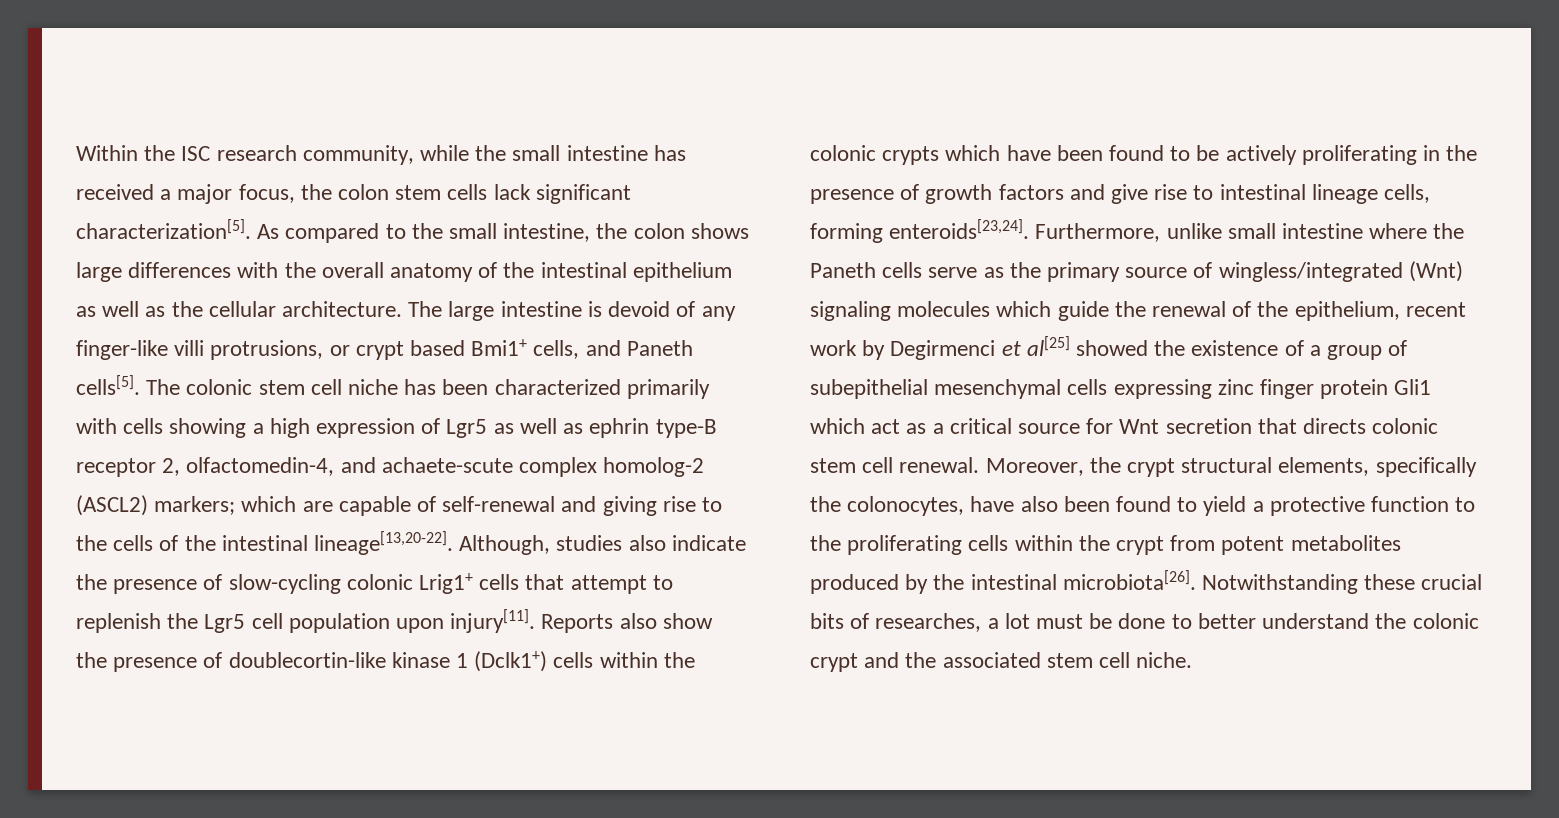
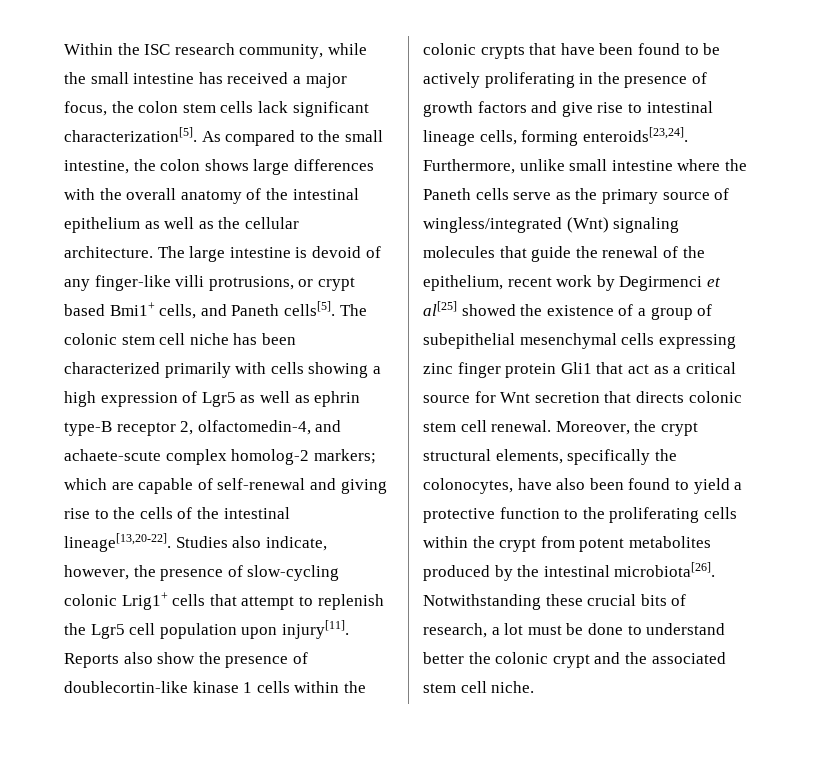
[76,495,148,516] (ASCL2) -> (310, 457) none
[459,535,746,555] Although, studies also indicate -> [175,536,327,551] [64,565,129,580] Studies also indicate, however,
[474,651,548,672] (Dclk1+) -> (253, 687) none
[945,145,1001,161] which -> [529,43,557,55] that
[996,301,1052,317] which -> [499,246,527,258] that
[810,418,865,434] which -> [596,362,624,374] that
[875,613,982,632] researches, -> [423,623,487,638] research,
[1197,613,1370,629] better understand -> [646,623,726,635] [423,652,464,664] understand better

